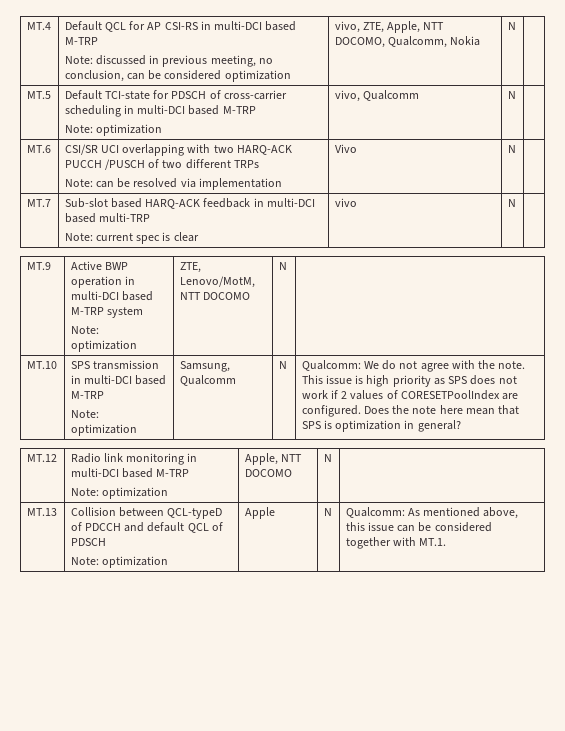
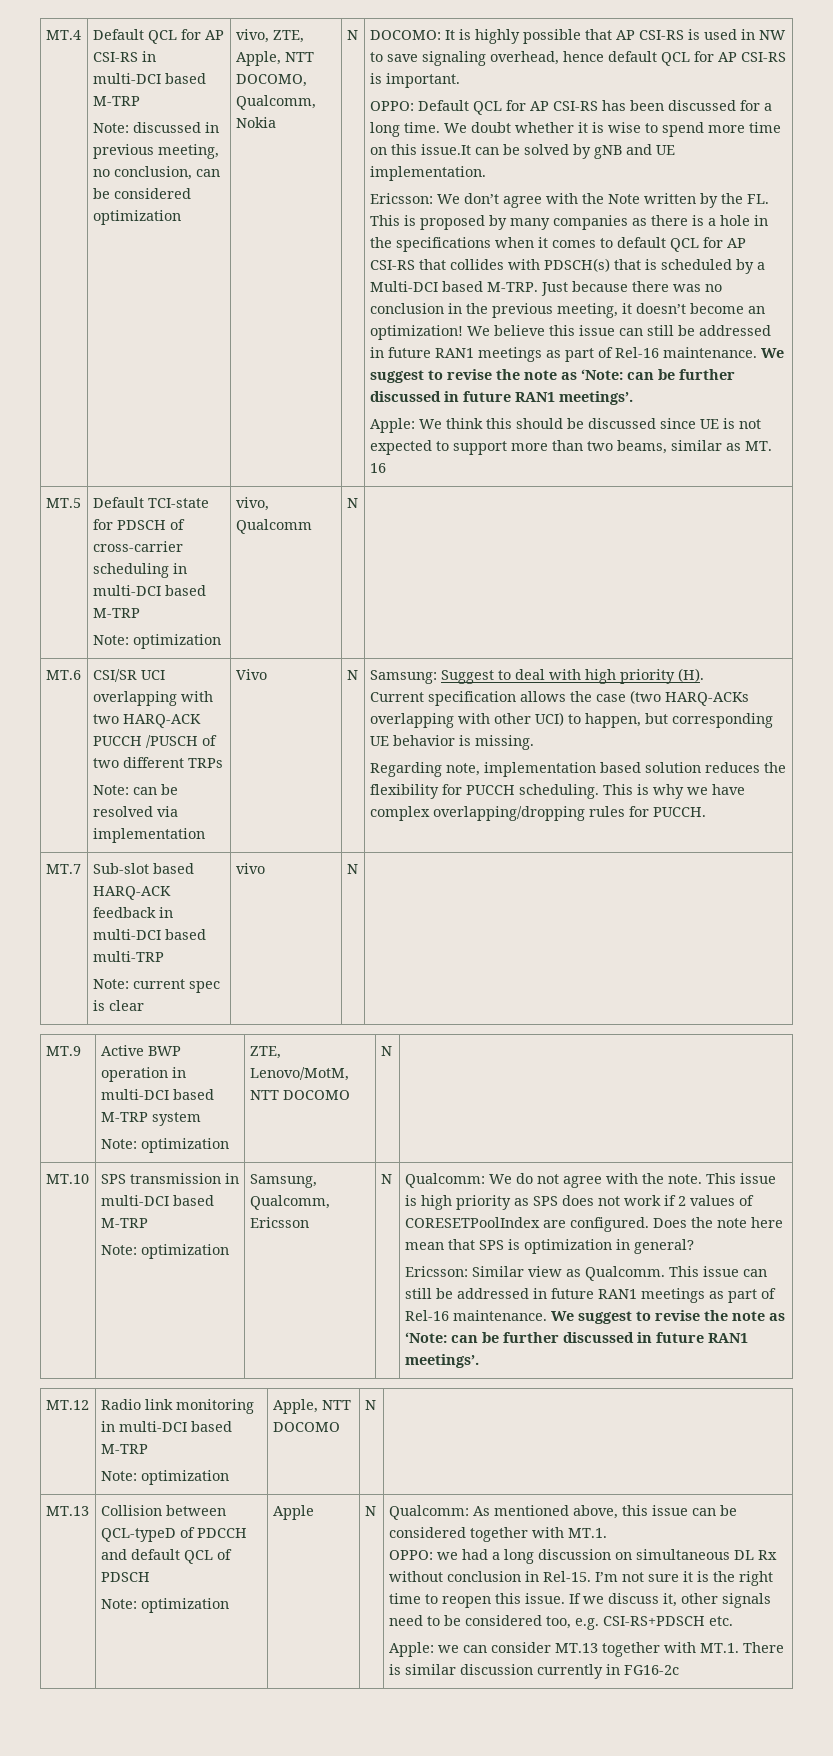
(516, 26) none -> [369,29,786,44] [369,51,786,66] [369,73,460,88] [369,100,772,115] [369,122,781,137] [369,144,675,159] [369,166,486,181] [369,193,769,208] [369,215,768,230] [369,237,746,252] [369,258,765,274] [369,281,722,296] [369,303,765,318] [369,325,771,340] [369,347,784,362] [369,369,735,383] [369,391,633,405] [369,418,761,433] [369,440,772,455] [369,463,386,473] DOCOMO: It is highly possible that AP CSI-RS is used in NW to save signaling overhead, hence default QCL for AP CSI-RS is important. // OPPO: Default QCL for AP CSI-RS has been discussed for a long time. We doubt whether it is wise to spend more time on this issue.It can be solved by gNB and UE implementation. // Ericsson: We don’t agree with the Note written by the FL. This is proposed by many companies as there is a hole in the specifications when it comes to default QCL for AP CSI-RS that collides with PDSCH(s) that is scheduled by a Multi-DCI based M-TRP. Just because there was no conclusion in the previous meeting, it doesn’t become an optimization! We believe this issue can still be addressed in future RAN1 meetings as part of Rel-16 maintenance. We suggest to revise the note as ‘Note: can be further discussed in future RAN1 meetings’. // Apple: We think this should be discussed since UE is not expected to support more than two beams, similar as MT. 16
(516, 149) none -> [369,668,704,684] [369,690,749,706] [369,712,773,728] [369,735,534,750] [369,762,786,777] [369,784,745,799] [369,806,706,821] Samsung: Suggest to deal with high priority (H). // Current specification allows the case (two HARQ-ACKs overlapping with other UCI) to happen, but corresponding UE behavior is missing. // Regarding note, implementation based solution reduces the flexibility for PUCCH scheduling. This is why we have complex overlapping/dropping rules for PUCCH.
[179,375,236,386] Qualcomm -> [249,1195,330,1210] [249,1217,309,1228] Qualcomm, Ericsson
(461, 426) none -> [404,1266,767,1281] [404,1288,776,1303] [404,1310,785,1324] [404,1332,748,1343] [404,1354,479,1368] // Ericsson: Similar view as Qualcomm. This issue can still be addressed in future RAN1 meetings as part of Rel-16 maintenance. We suggest to revise the note as ‘Note: can be further discussed in future RAN1 meetings’.
(447, 542) none -> [388,1549,777,1564] [388,1571,773,1586] [388,1593,771,1608] [388,1615,733,1630] [388,1642,784,1657] [388,1664,679,1679] // OPPO: we had a long discussion on simultaneous DL Rx without conclusion in Rel-15. I’m not sure it is the right time to reopen this issue. If we discuss it, other signals need to be considered too, e.g. CSI-RS+PDSCH etc. // Apple: we can consider MT.13 together with MT.1. There is similar discussion currently in FG16-2c

